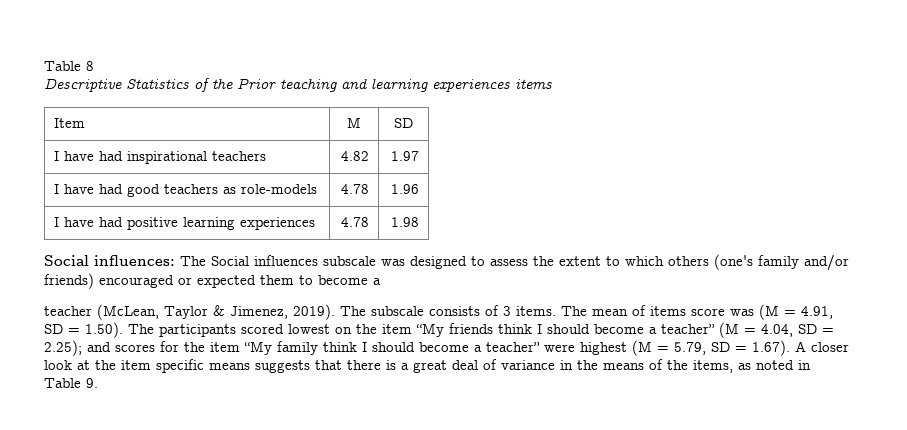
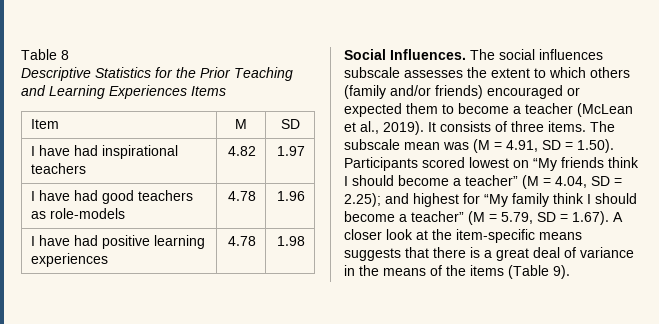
[194,78,210,92] of -> [155,67,173,78] for
[280,78,552,92] teaching and learning experiences items -> [234,67,293,81] [21,85,226,99] Teaching and Learning Experiences Items
[94,255,528,269] influences: The Social influences subscale was designed to assess -> [390,49,603,60] [344,67,463,78] Influences. The social influences subscale assesses
[714,254,799,270] (one's family -> [344,85,386,99] (family
[44,304,725,320] // teacher (McLean, Taylor & Jimenez, 2019). The subscale consists of 3 items. The mean of items score -> [525,103,633,117] [344,121,615,135] [344,139,440,150] teacher (McLean et al., 2019). It consists of three items. The subscale mean
[128,324,236,337] The participants -> [344,157,418,171] Participants
[356,324,412,334] the item -> (529, 164) none
[115,341,240,352] scores for the item -> [413,193,480,207] highest for
[544,342,627,355] were highest -> (464, 216) none
[121,359,204,373] item specific -> [456,229,535,243] item-specific
[693,360,811,373] [44,378,98,388] items, as noted in Table 9. -> [470,265,570,279] items (Table 9).

